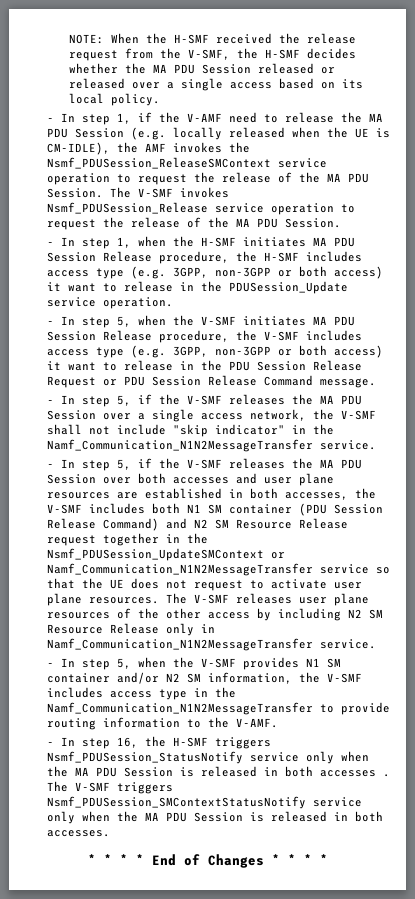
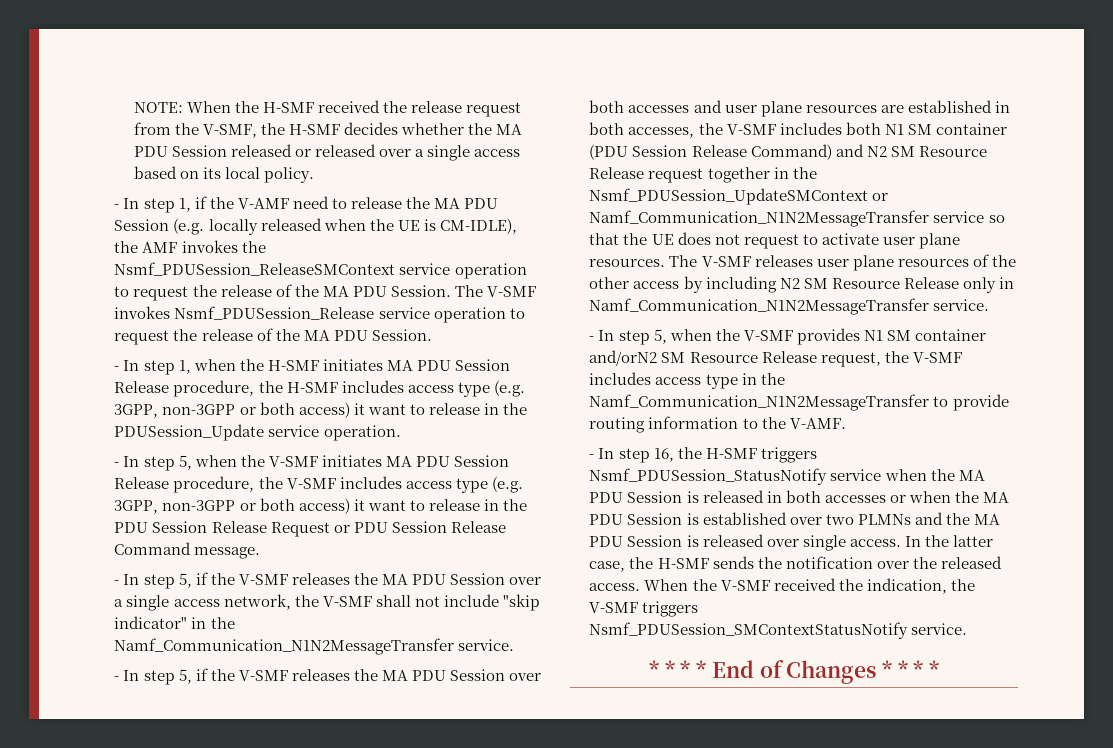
[116,672,292,684] and/or N2 SM information, -> [589,350,881,367] and/orN2 SM Resource Release request,
[305,751,334,764] only -> (882, 475) none
[382,774,390,777] [46,781,173,794] [46,796,362,809] [46,811,383,824] [46,830,110,837] . The V-SMF triggers Nsmf_PDUSession_SMContextStatusNotify service only when the MA PDU Session is released in both accesses. -> [889,491,1009,503] [589,512,1000,525] [589,534,993,551] [589,556,1002,572] [589,578,975,594] [589,601,699,617] [589,622,968,639] or when the MA PDU Session is established over two PLMNs and the MA PDU Session is released over single access. In the latter case, the H-SMF sends the notification over the released access. When the V-SMF received the indication, the V-SMF triggers Nsmf_PDUSession_SMContextStatusNotify service.

